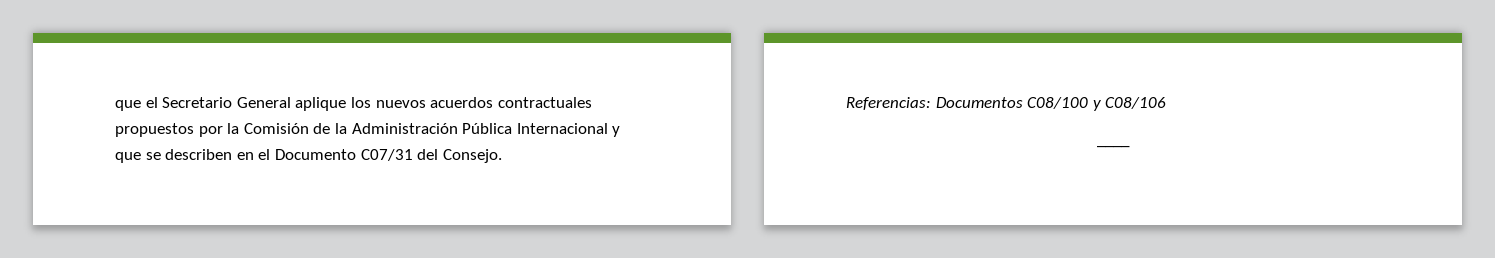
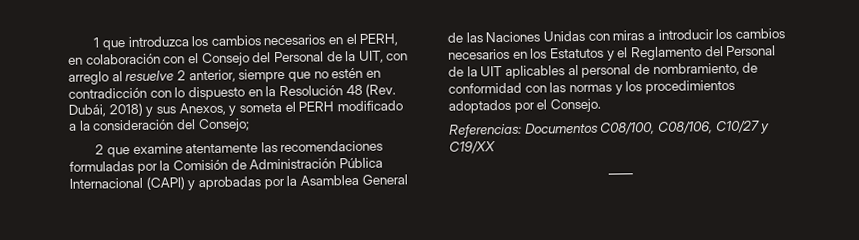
[115,97,592,111] [115,123,194,137] que el Secretario General aplique los nuevos acuerdos contractuales propuestos -> [93,33,399,51] [68,50,409,67] [68,67,381,85] [68,83,397,101] [68,100,403,117] [69,118,250,133] [95,140,384,158] [69,160,134,172] 1 que introduzca los cambios necesarios en el PERH, en colaboración con el Consejo del Personal de la UIT, con arreglo al resuelve 2 anterior, siempre que no estén en contradicción con lo dispuesto en la Resolución 48 (Rev. Dubái, 2018) y sus Anexos, y someta el PERH modificado a la consideración del Consejo; // 2 que examine atentamente las recomendaciones formuladas
[334,123,347,134] la -> (247, 164) none
[612,126,621,137] [115,149,502,163] [846,97,1167,111] y que se describen en el Documento C07/31 del Consejo. // Referencias: Documentos С08/100 y С08/106 -> [145,174,408,191] [447,28,785,43] [448,45,777,61] [448,62,759,79] [448,79,735,95] [448,98,601,114] [449,120,771,138] [449,141,496,154] (CAPI) y aprobadas por la Asamblea General de las Naciones Unidas con miras a introducir los cambios necesarios en los Estatutos y el Reglamento del Personal de la UIT aplicables al personal de nombramiento, de conformidad con las normas y los procedimientos adoptados por el Consejo. // Referencias: Documentos С08/100, С08/106, C10/27 y C19/XX

